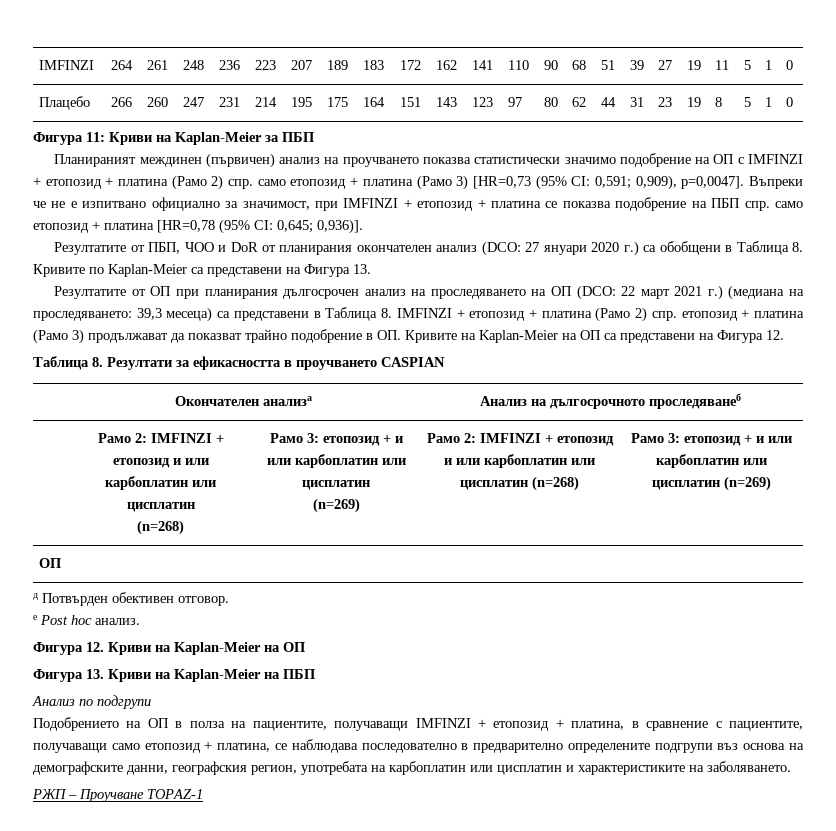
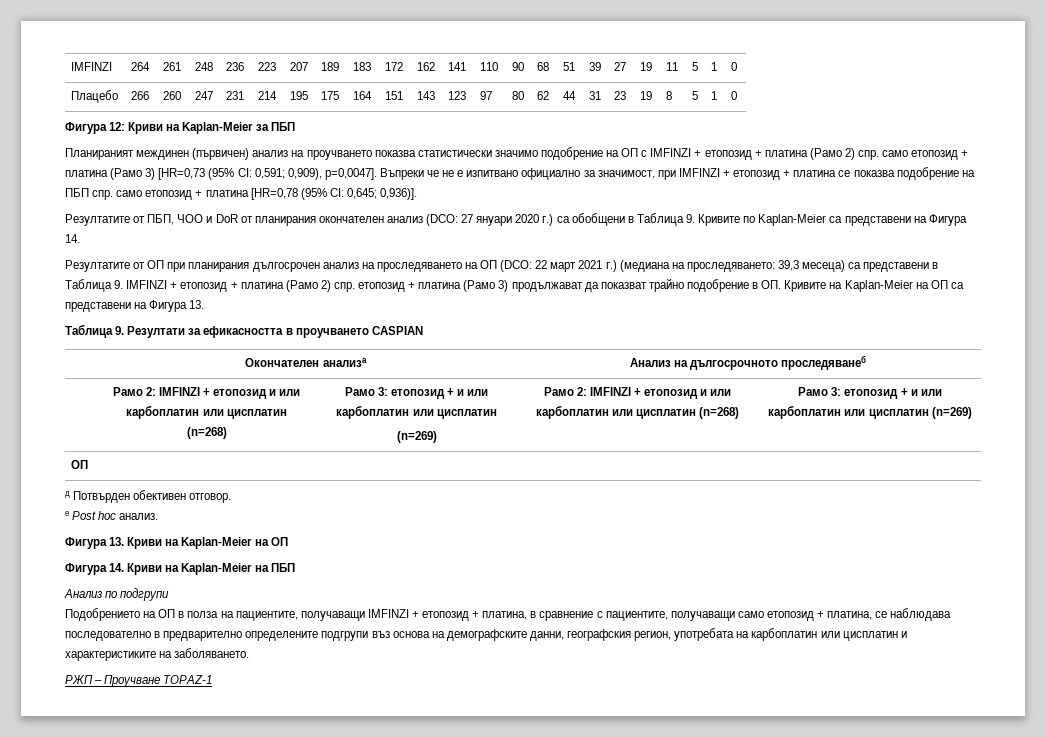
[86,132,105,142] 11: -> [109,122,126,131] 12:
[791,242,803,252] 8. -> [685,214,695,223] 9.
[353,264,371,274] 13. -> [65,234,80,243] 14.
[381,308,393,318] 8. -> [114,280,124,289] 9.
[766,330,784,340] [33,356,103,370] 12. // Таблица 8. -> [189,300,205,309] [65,324,125,338] 13. // Таблица 9.
[86,642,104,652] 12. -> [109,537,125,546] 13.
[86,669,104,679] 13. -> [109,563,125,572] 14.

